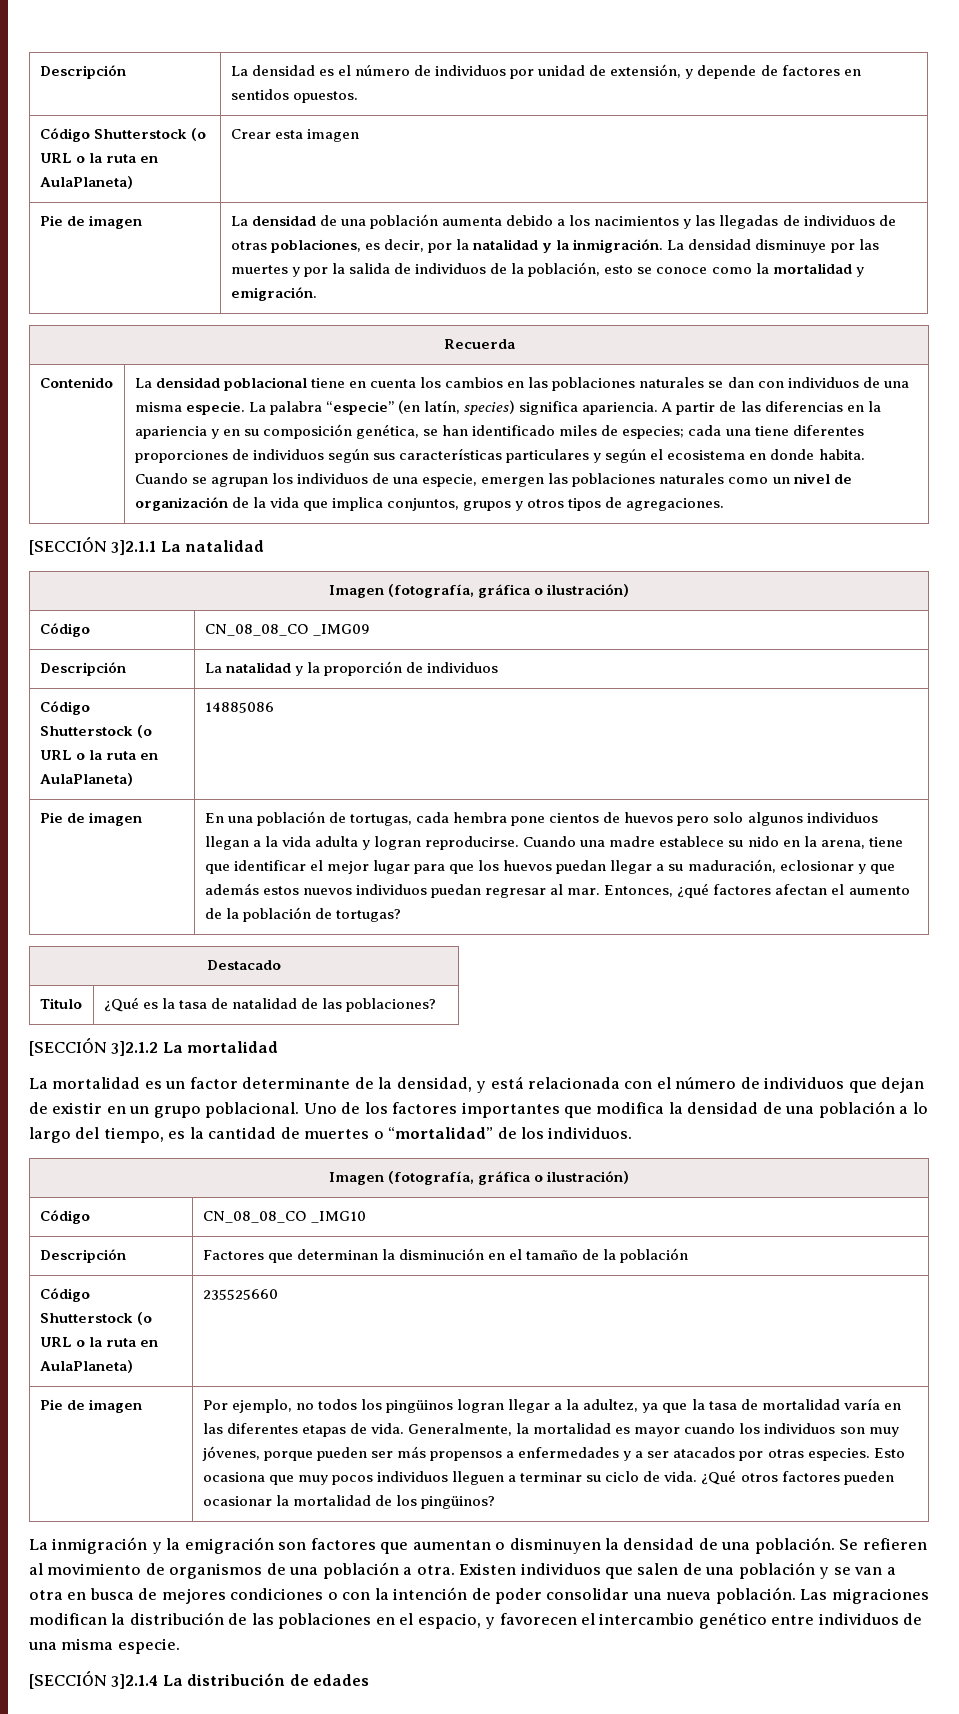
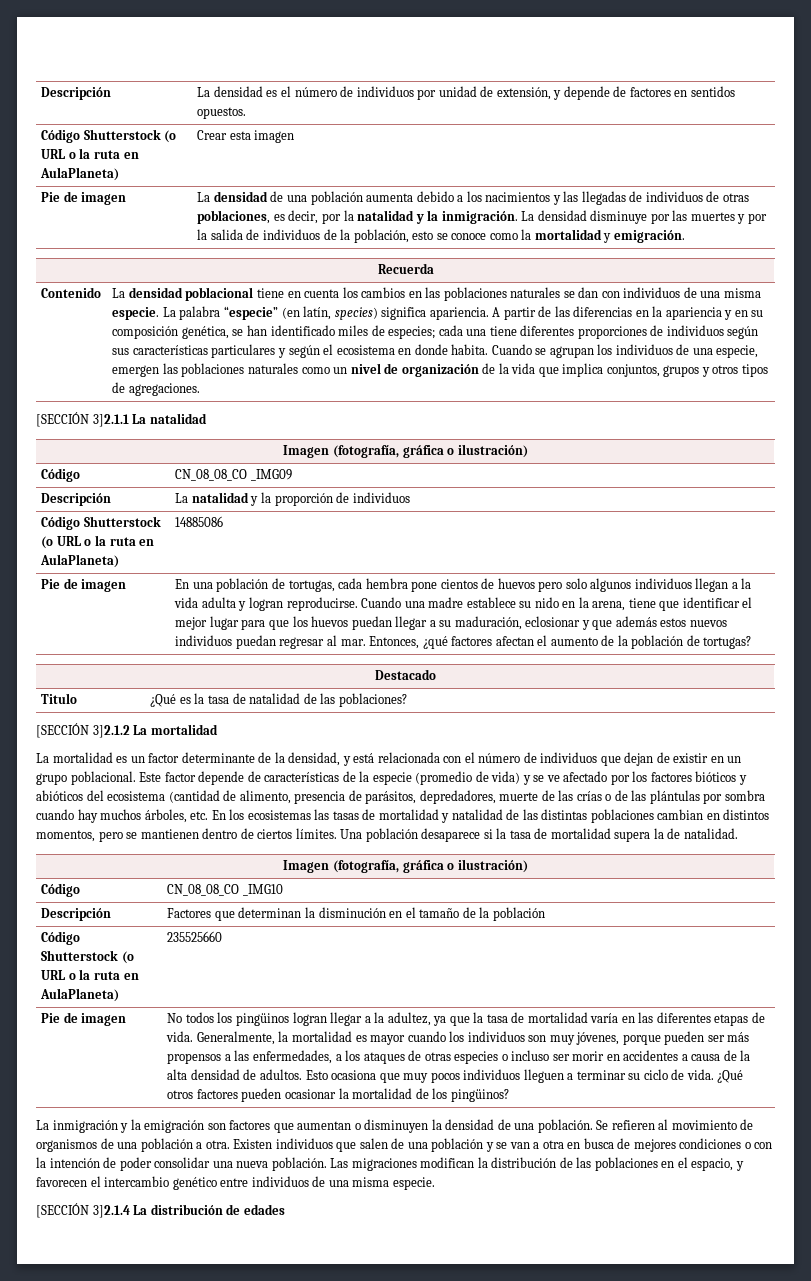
[303,1101,928,1118] [29,1127,633,1143] Uno de los factores importantes que modifica la densidad de una población a lo largo del tiempo, es la cantidad de muertes o “mortalidad” de los individuos. -> [139,771,747,785] [36,790,765,804] [36,809,770,823] [36,828,738,842] Este factor depende de características de la especie (promedio de vida) y se ve afectado por los factores bióticos y abióticos del ecosistema (cantidad de alimento, presencia de parásitos, depredadores, muerte de las crías o de las plántulas por sombra cuando hay muchos árboles, etc. En los ecosistemas las tasas de mortalidad y natalidad de las distintas poblaciones cambian en distintos momentos, pero se mantienen dentro de ciertos límites. Una población desaparece si la tasa de mortalidad supera la de natalidad.
[202,1399,314,1413] Por ejemplo, no -> [167,1013,183,1023] No
[518,1447,870,1461] enfermedades y a ser atacados por otras especies. -> [234,1050,751,1064] [167,1069,302,1080] las enfermedades, a los ataques de otras especies o incluso ser morir en accidentes a causa de la alta densidad de adultos.

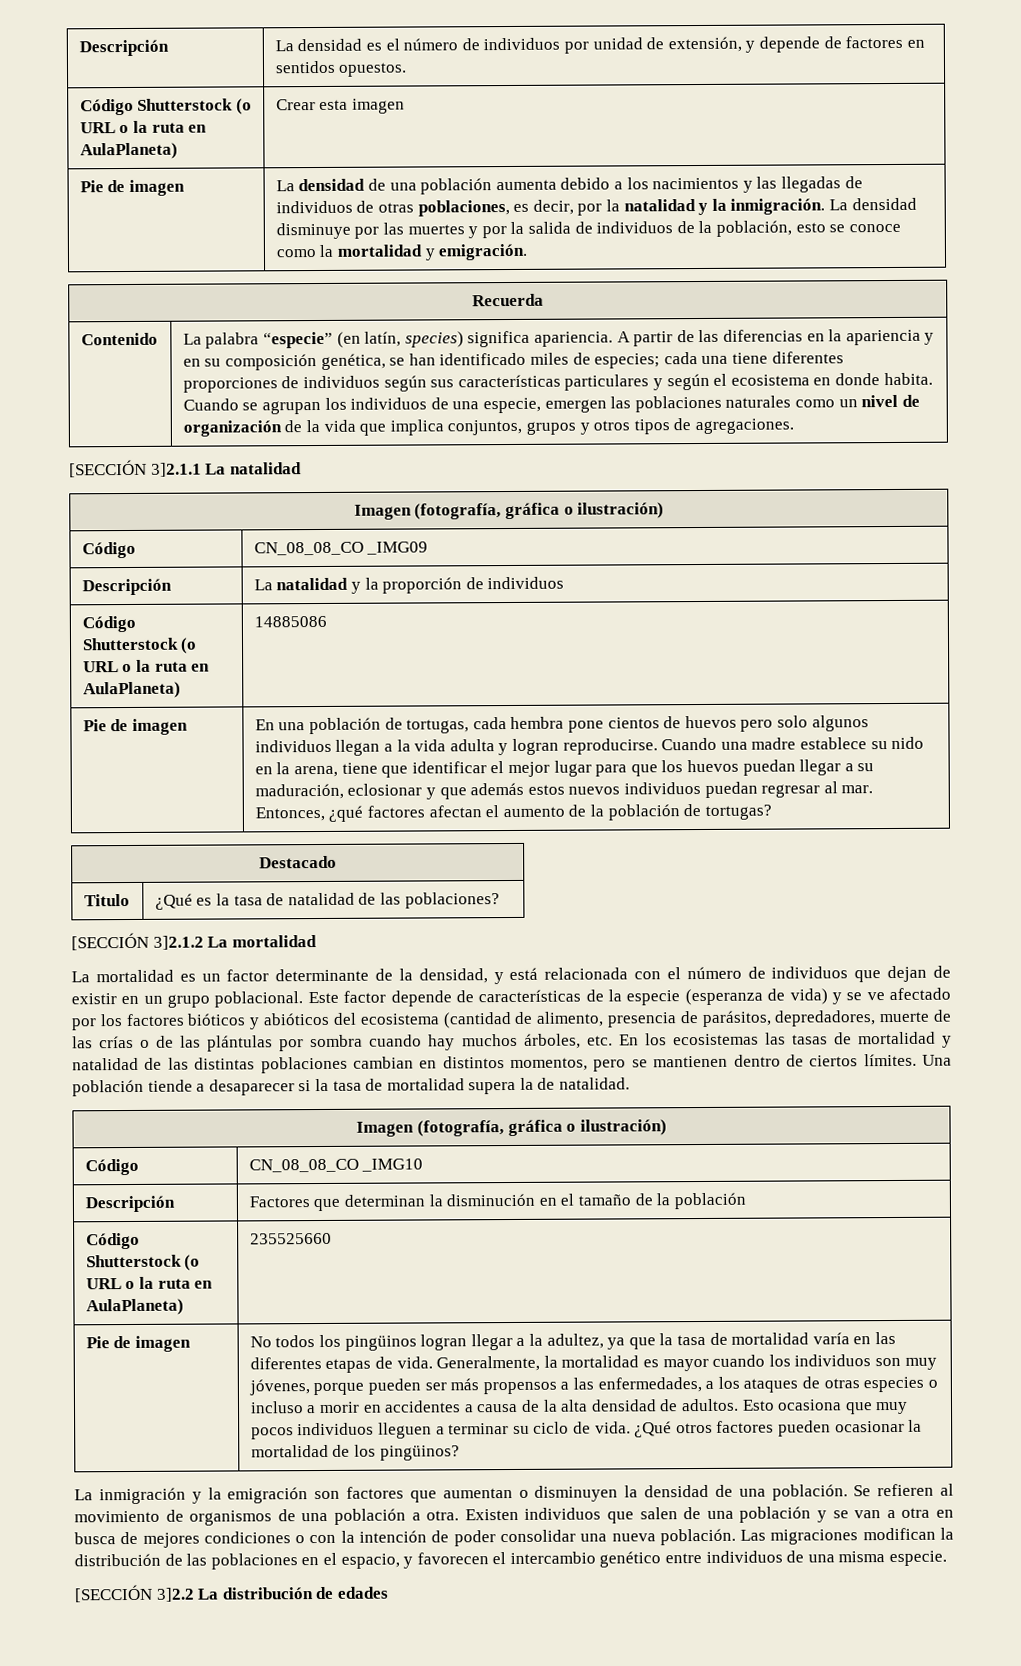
[128,287,761,301] [112,307,176,320] densidad poblacional tiene en cuenta los cambios en las poblaciones naturales se dan con individuos de una misma especie. La -> (202, 339) none
[415,771,473,785] (promedio -> [684,988,763,1006] (esperanza
[421,828,481,842] desaparece -> [147,1079,295,1096] tiende a desaparecer
[552,1054,570,1061] ser -> [306,1405,317,1414] a
[92,1205,130,1218] 3]2.1.4 -> [155,1587,195,1602] 3]2.2

